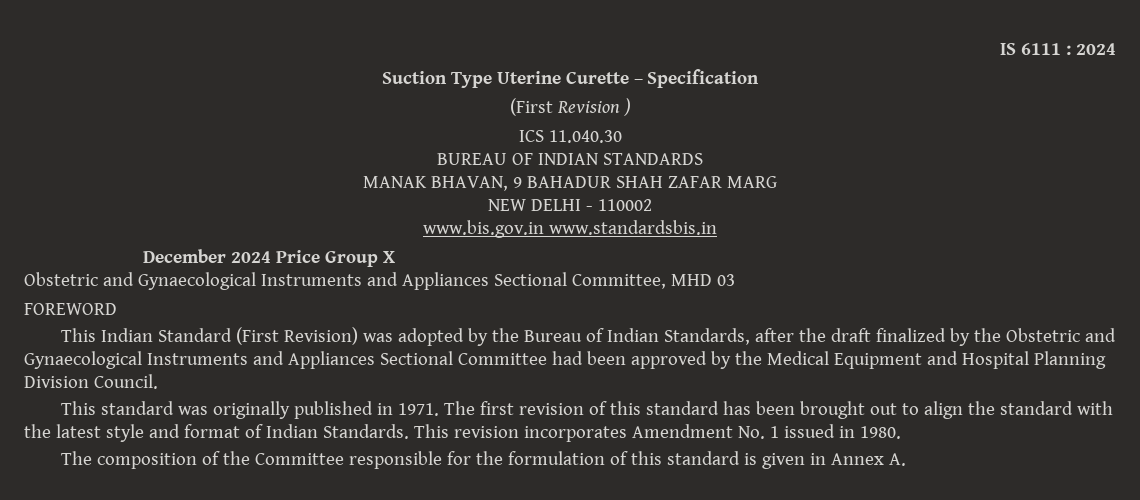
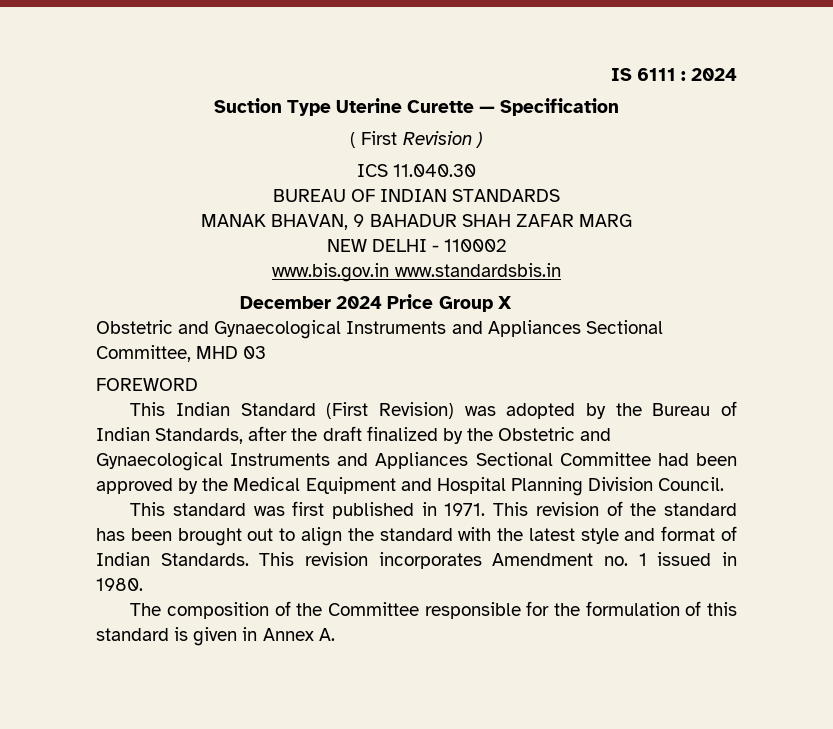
[633,79,643,84] – -> [479,106,496,113] —
[509,98,553,116] (First -> [350,131,398,148] ( First
[212,401,290,419] originally -> [292,501,325,516] first
[443,401,514,415] The first -> [493,502,529,516] This
[609,401,641,415] this -> [630,503,657,516] the
[737,426,765,439] No. -> [604,556,629,566] no.

